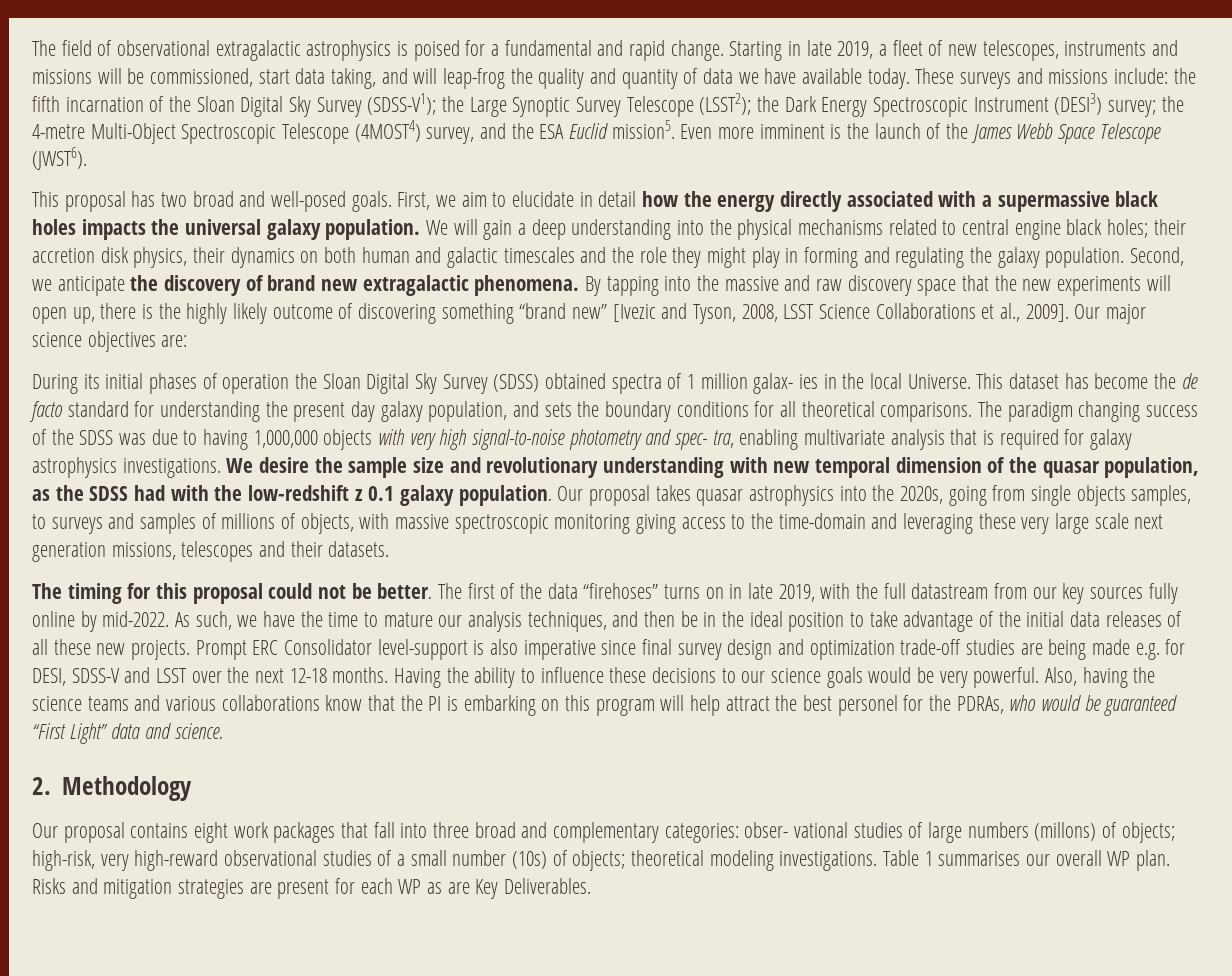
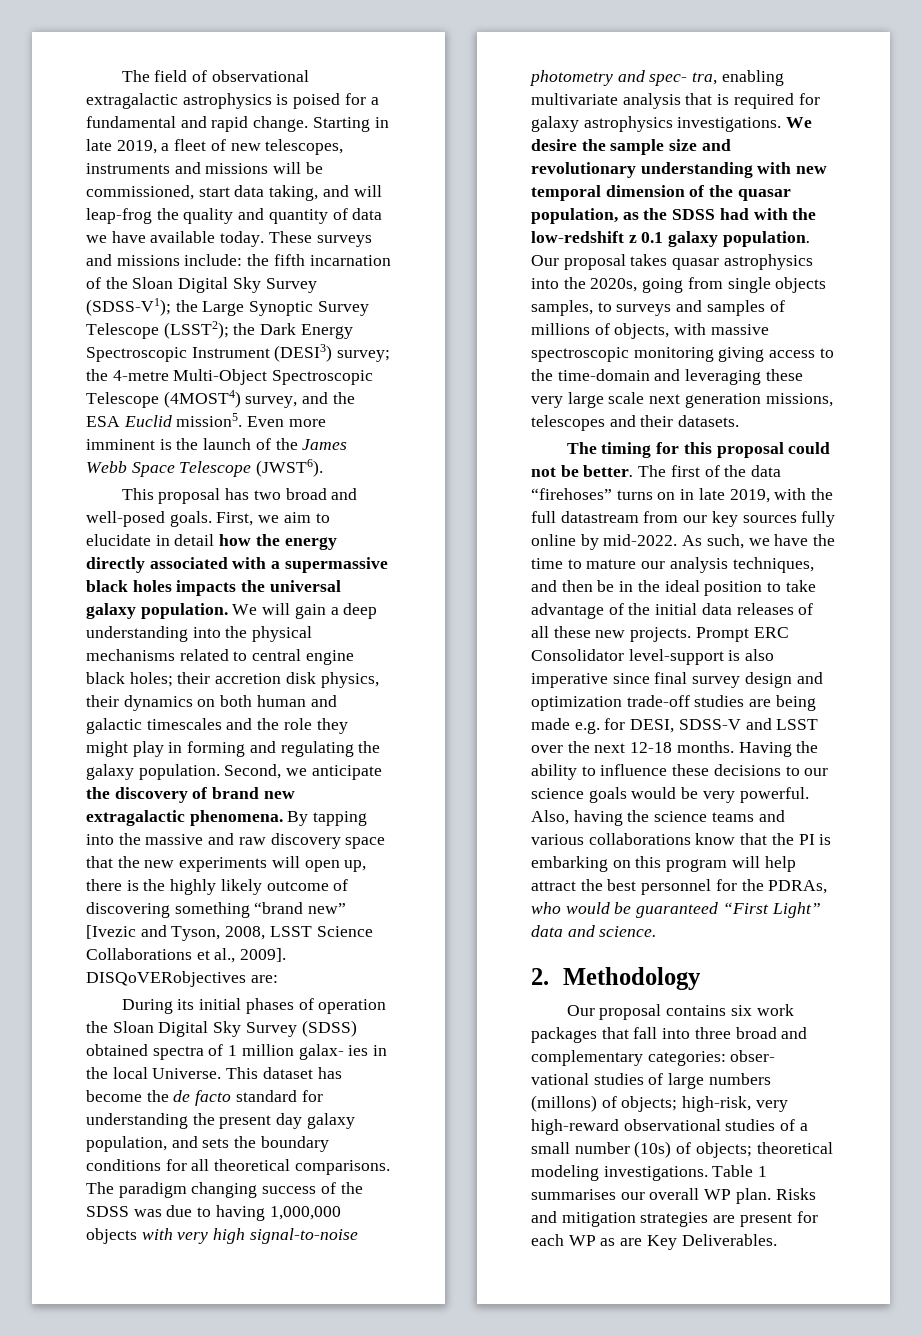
[1074,304,1147,324] [32,331,156,352] Our major science objectives -> [86,971,246,987] DISQoVERobjectives
[837,695,898,716] personel -> [641,879,712,895] personnel
[194,822,229,843] eight -> [730,1005,752,1016] six

